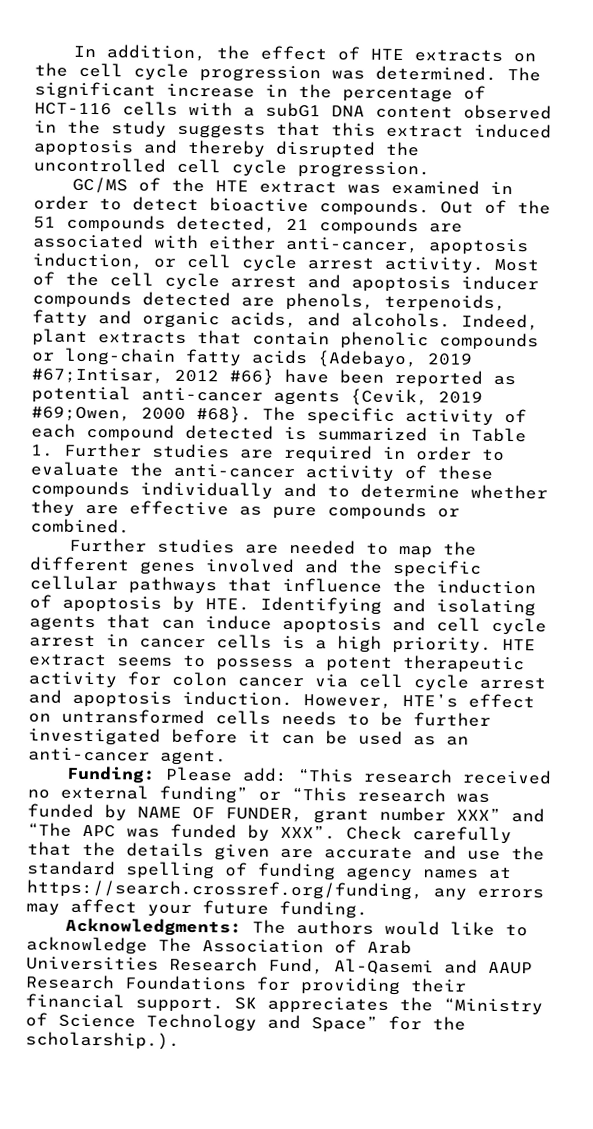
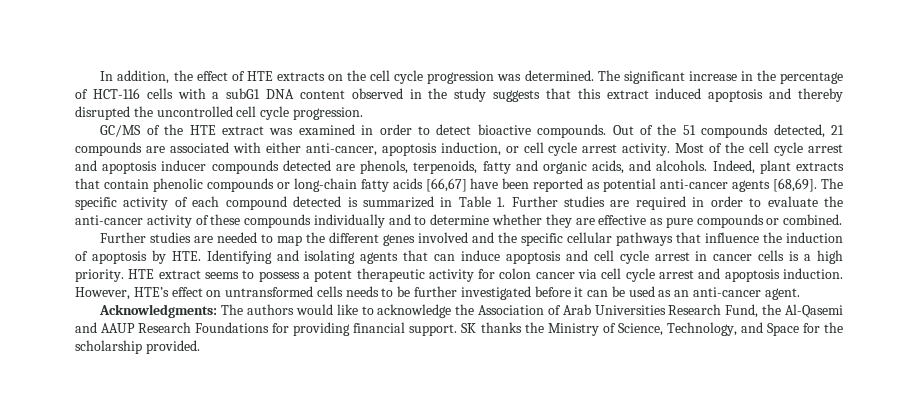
[317,350,473,369] [31,367,274,385] {Adebayo, 2019 #67;Intisar, 2012 #66} -> [425,178,467,192] [66,67]
[350,388,483,406] [31,406,252,423] {Cevik, 2019 #69;Owen, 2000 #68}. -> [773,178,818,192] [68,69].
[65,765,552,785] [27,784,490,804] [27,803,545,824] [27,822,512,845] [27,841,545,861] [27,860,512,882] [26,879,544,901] [26,898,368,919] // Funding: Please add: “This research received no external funding” or “This research was funded by NAME OF FUNDER, grant number XXX” and “The APC was funded by XXX”. Check carefully that the details given are accurate and use the standard spelling of funding agency names at https://search.crossref.org/funding, any errors may affect your future funding. -> (800, 294) none
[158,937,192,953] The -> [455,304,475,315] the
(324, 966) none -> [762,304,782,315] the
[410,978,467,993] their -> (351, 329) none
[267,996,543,1016] [25,1012,466,1033] [25,1031,180,1050] appreciates the “Ministry of Science Technology and Space” for the scholarship.). -> [480,322,843,336] [75,340,200,354] thanks the Ministry of Science, Technology, and Space for the scholarship provided.

